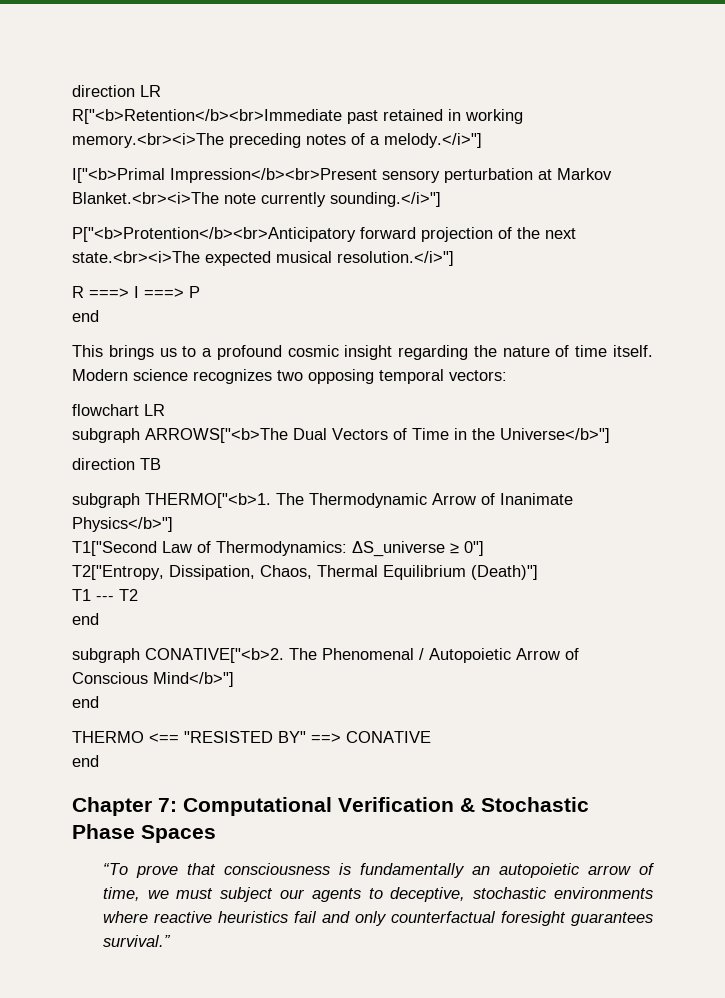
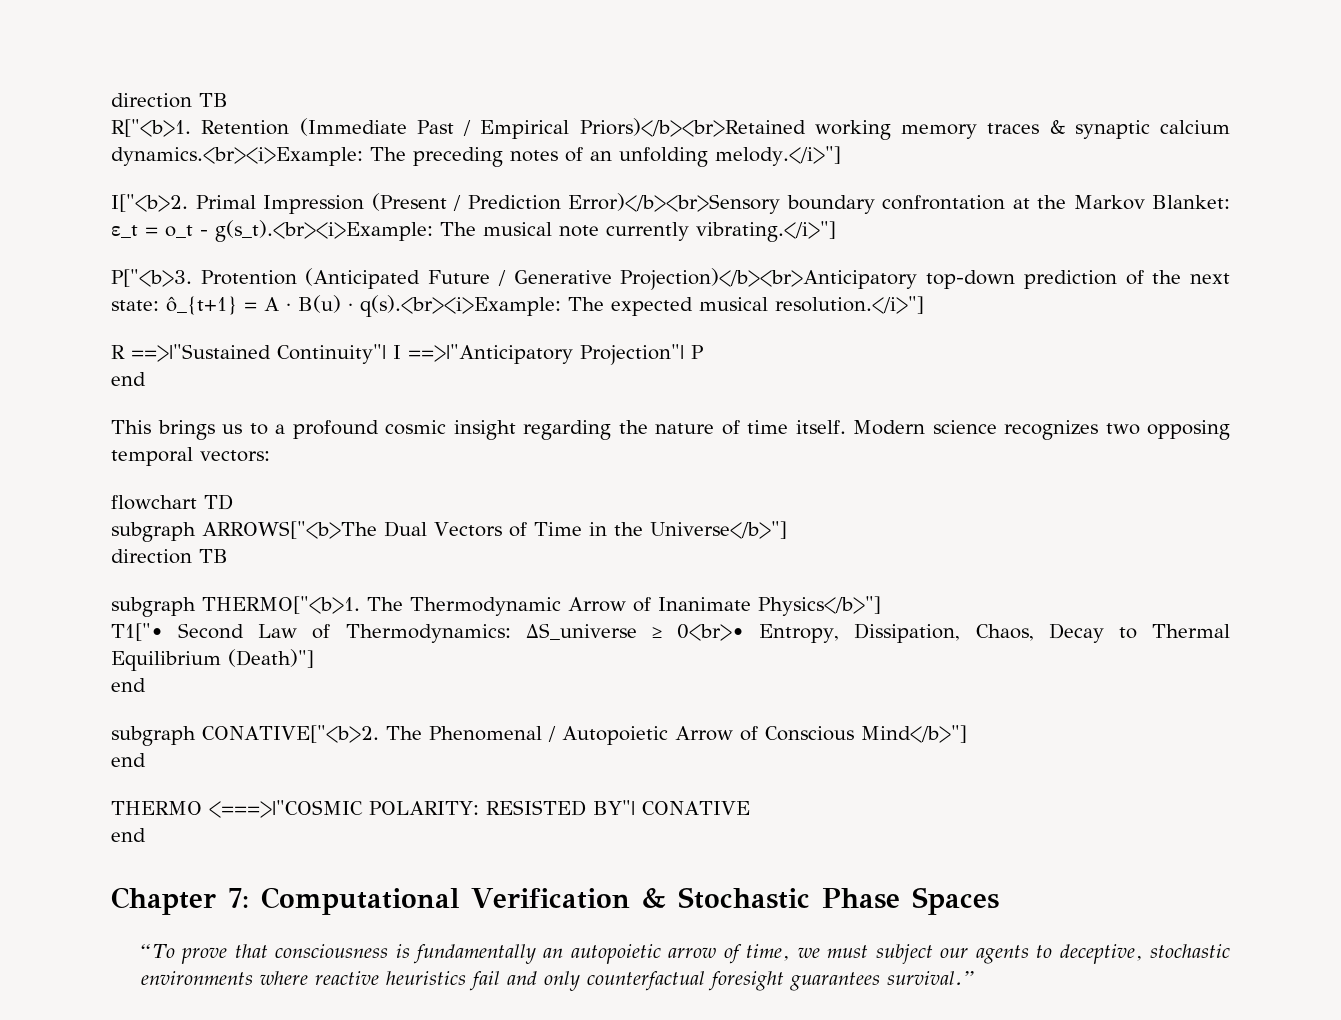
[72,85,161,97] [72,109,523,124] [72,133,224,148] direction LR // R["<b>Retention</b><br>Immediate past retained in working memory.<br><i>The -> [111,93,228,108] [111,118,1230,140] [111,147,406,166] direction TB // R["<b>1. Retention (Immediate Past / Empirical Priors)</b><br>Retained working memory traces & synaptic calcium dynamics.<br><i>Example: The
[370,136,380,145] a -> [590,147,708,167] an unfolding
[72,168,612,183] [72,192,441,207] [72,227,576,242] [72,251,200,263] I["<b>Primal Impression</b><br>Present sensory perturbation at Markov Blanket.<br><i>The note currently sounding.</i>"] // P["<b>Protention</b><br>Anticipatory forward projection of the next state.<br><i>The -> [111,193,1230,214] [111,220,836,242] [111,268,1231,290] [111,295,604,317] I["<b>2. Primal Impression (Present / Prediction Error)</b><br>Sensory boundary confrontation at the Markov Blanket: ε_t = o_t - g(s_t).<br><i>Example: The musical note currently vibrating.</i>"] // P["<b>3. Protention (Anticipated Future / Generative Projection)</b><br>Anticipatory top-down prediction of the next state: ô_{t+1} = A · B(u) · q(s).<br><i>Example: The
[89,286,184,298] ===> I ===> -> [131,344,684,365] ==>|"Sustained Continuity"| I ==>|"Anticipatory Projection"|
[144,404,165,416] LR -> [204,494,233,510] TD
[72,541,157,556] T1["Second -> [111,623,245,641] T1["• Second
[464,541,484,556] [72,565,312,580] 0"] // T2["Entropy, Dissipation, Chaos, -> [677,623,1137,643] 0<br>• Entropy, Dissipation, Chaos, Decay to
[72,589,138,601] // T1 --- T2 -> (314, 658) none
[149,731,341,743] <== "RESISTED BY" ==> -> [209,800,635,818] <===>|"COSMIC POLARITY: RESISTED BY"|

